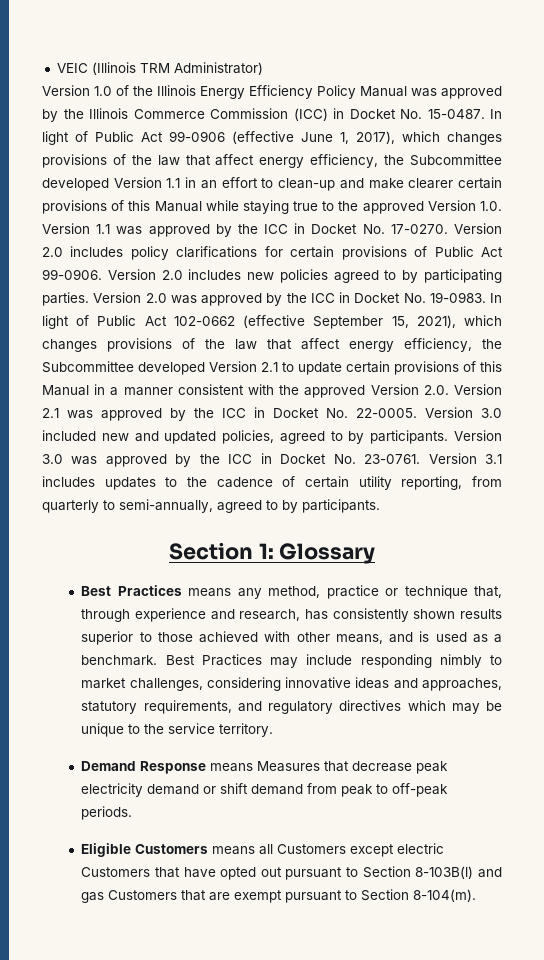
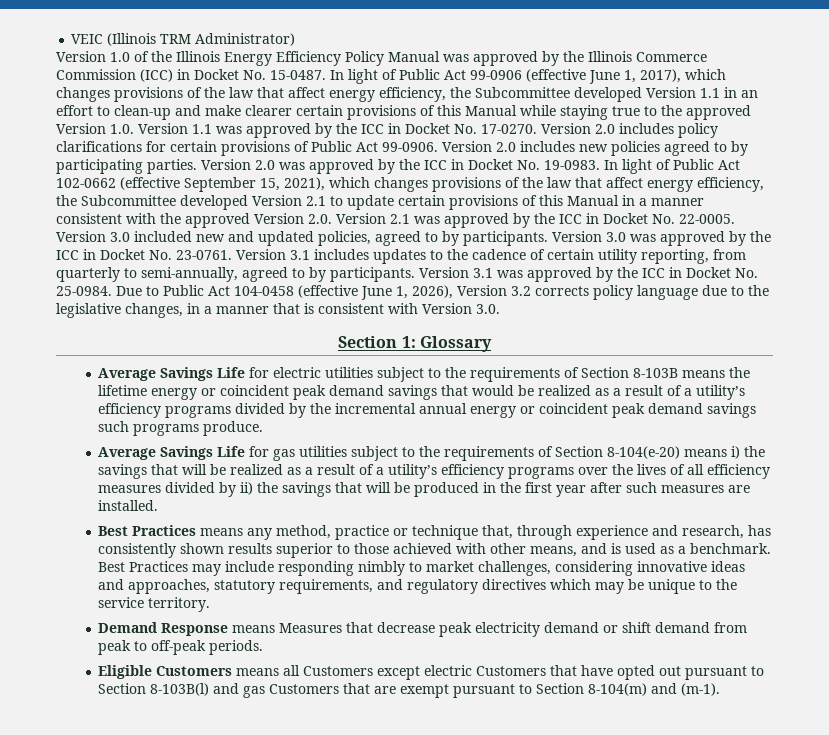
[168,542,376,564] // Section 1: Glossary -> [419,267,758,282] [56,285,769,300] [56,303,500,318] [338,336,492,352] [98,367,751,382] [98,385,746,400] [98,403,757,418] [98,421,264,436] [98,446,766,461] [98,464,771,479] [98,482,751,497] [98,500,159,511] Version 3.1 was approved by the ICC in Docket No. 25-0984. Due to Public Act 104-0458 (effective June 1, 2026), Version 3.2 corrects policy language due to the legislative changes, in a manner that is consistent with Version 3.0. // Section 1: Glossary // Average Savings Life for electric utilities subject to the requirements of Section 8-103B means the lifetime energy or coincident peak demand savings that would be realized as a result of a utility’s efficiency programs divided by the incremental annual energy or coincident peak demand savings such programs produce. // Average Savings Life for gas utilities subject to the requirements of Section 8-104(e-20) means i) the savings that will be realized as a result of a utility’s efficiency programs over the lives of all efficiency measures divided by ii) the savings that will be produced in the first year after such measures are installed.
[413,889,477,902] 8-104(m). -> [588,683,721,696] 8-104(m) and (m-1).

